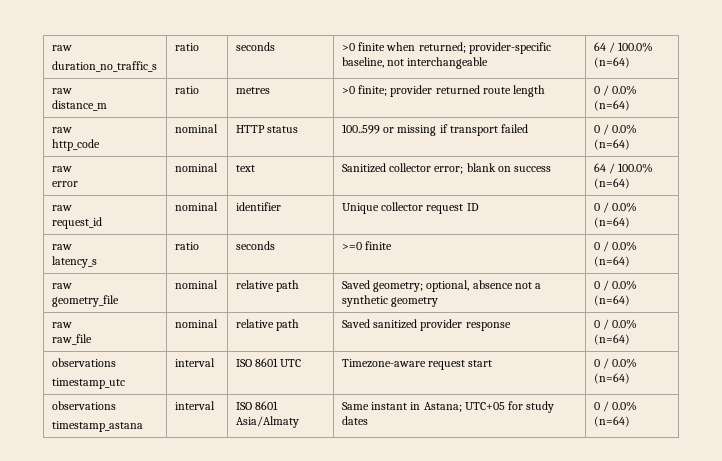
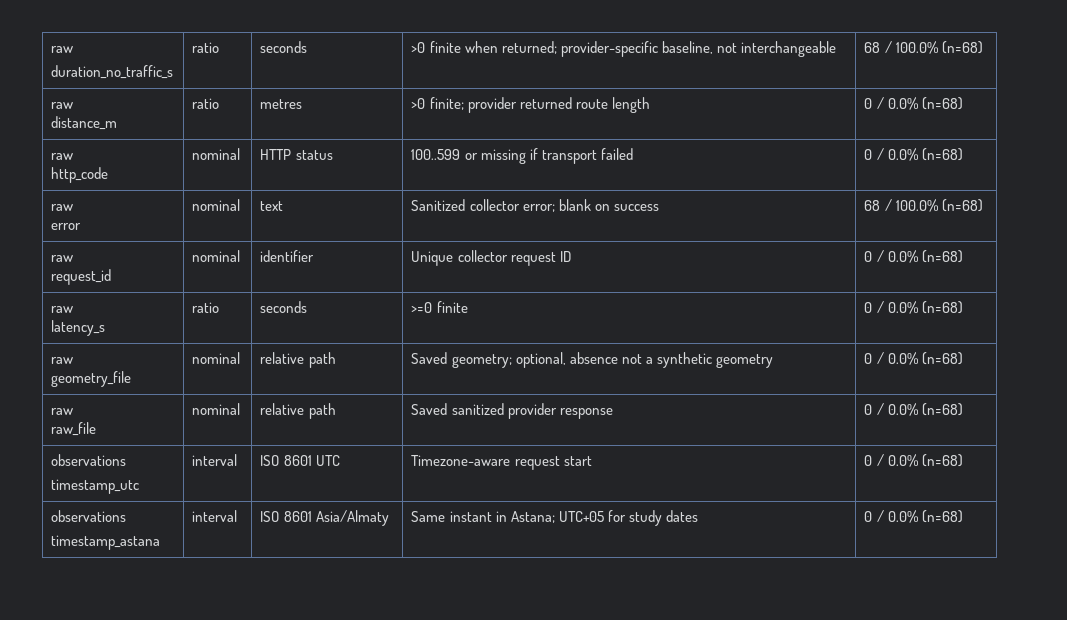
[593,42,654,53] [593,57,630,68] 64 / 100.0% (n=64) -> [864,41,983,54] 68 / 100.0% (n=68)
[593,100,630,111] (n=64) -> [921,97,963,110] (n=68)
[593,139,630,150] (n=64) -> [921,148,963,161] (n=68)
[593,163,654,174] [593,178,630,189] 64 / 100.0% (n=64) -> [864,199,983,212] 68 / 100.0% (n=68)
[593,217,630,228] (n=64) -> [921,250,963,263] (n=68)
[593,256,630,267] (n=64) -> [921,301,963,314] (n=68)
[593,295,630,306] (n=64) -> [921,352,963,365] (n=68)
[593,334,630,345] (n=64) -> [921,403,963,416] (n=68)
[593,373,630,384] (n=64) -> [921,454,963,467] (n=68)
[593,416,630,427] (n=64) -> [921,510,963,523] (n=68)

